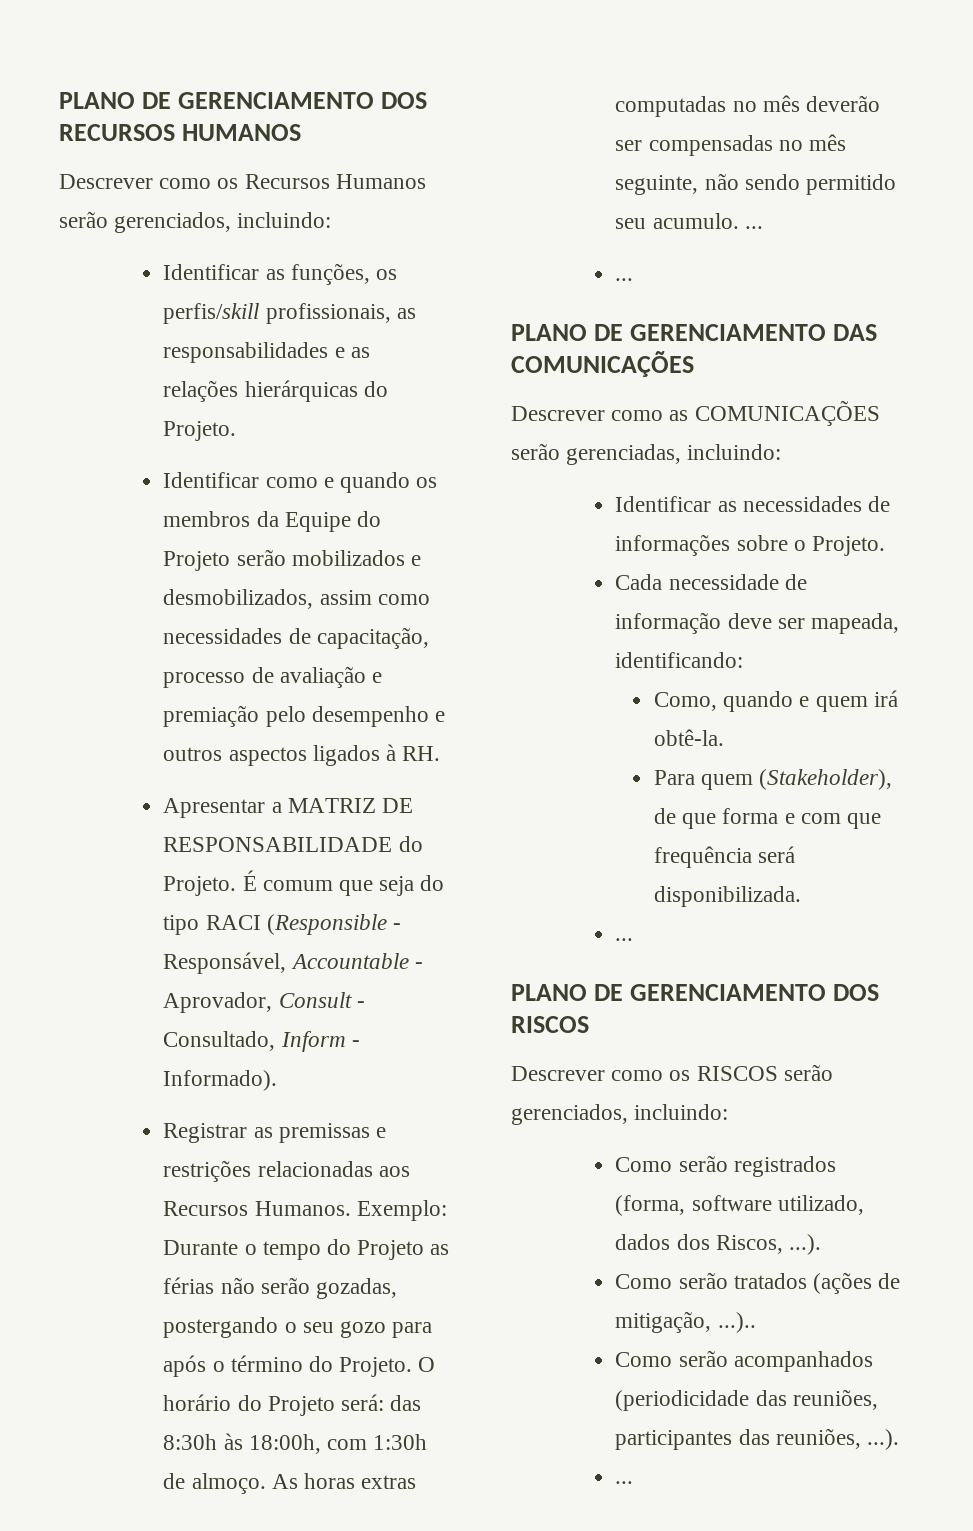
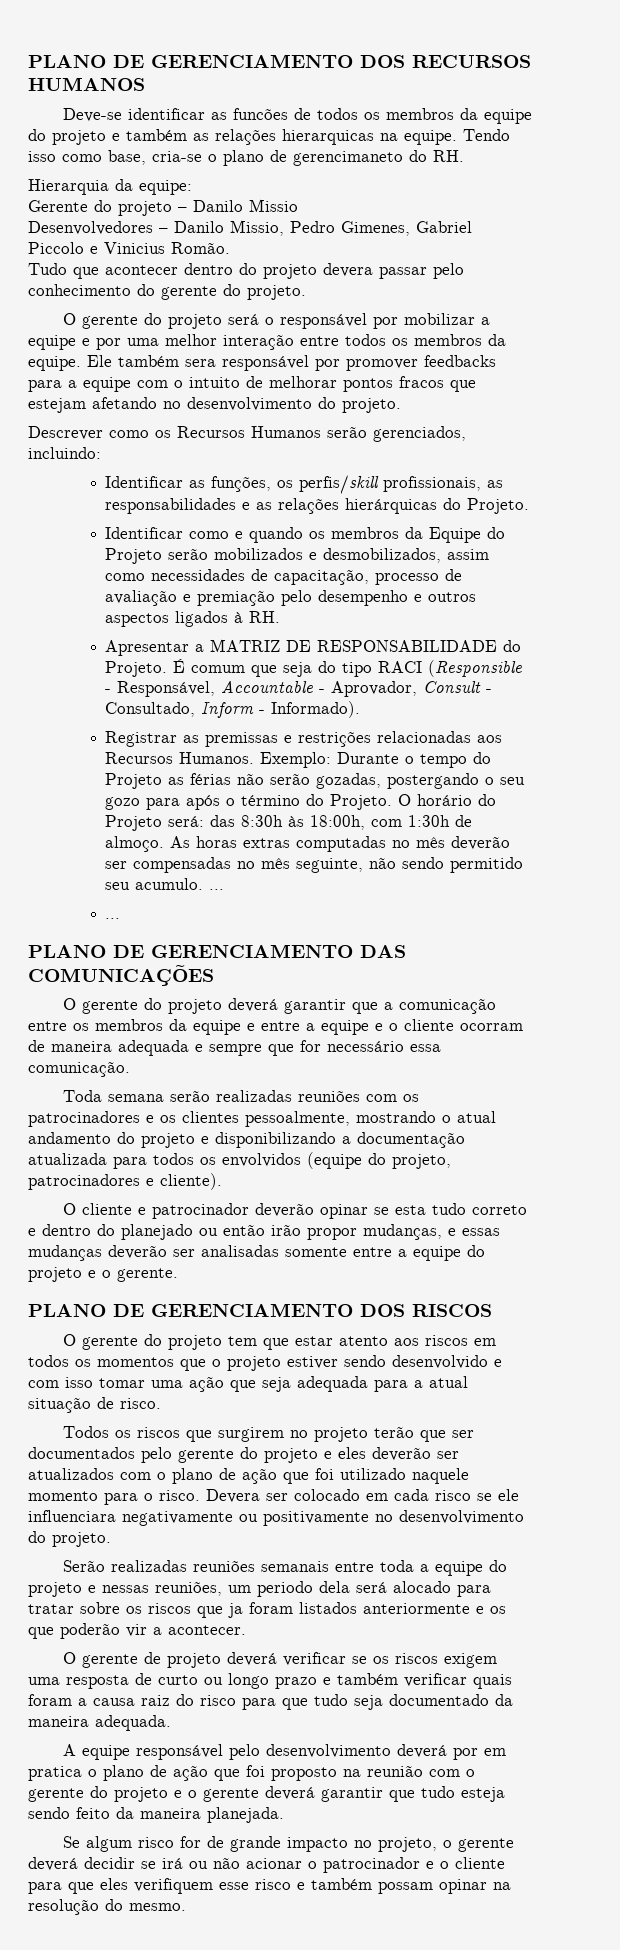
(301, 132) none -> [62,108,532,124] [28,129,510,145] [28,150,464,166] [28,179,192,195] [28,199,298,216] [28,220,472,236] [28,242,230,254] [28,263,464,279] [28,284,306,300] [62,313,490,329] [28,334,506,350] [28,355,496,371] [28,376,476,392] [28,397,401,413] // Deve-se identificar as funcões de todos os membros da equipe do projeto e também as relações hierarquicas na equipe. Tendo isso como base, cria-se o plano de gerencimaneto do RH. // Hierarquia da equipe: // Gerente do projeto – Danilo Missio // Desenvolvedores – Danilo Missio, Pedro Gimenes, Gabriel Piccolo e Vinicius Romão. // Tudo que acontecer dentro do projeto devera passar pelo conhecimento do gerente do projeto. // O gerente do projeto será o responsável por mobilizar a equipe e por uma melhor interação entre todos os membros da equipe. Ele também sera responsável por promover feedbacks para a equipe com o intuito de melhorar pontos fracos que estejam afetando no desenvolvimento do projeto.
[511,400,880,426] [511,443,782,465] [615,496,891,512] [615,534,886,556] [615,574,807,590] [615,612,900,634] [615,652,744,668] [653,690,898,712] [653,729,724,746] [653,769,893,790] [653,808,881,829] [653,846,796,868] [653,886,801,907] [615,938,634,941] Descrever como as COMUNICAÇÕES serão gerenciadas, incluindo: // Identificar as necessidades de informações sobre o Projeto. // Cada necessidade de informação deve ser mapeada, identificando: // Como, quando e quem irá obtê-la. // Para quem (Stakeholder), de que forma e com que frequência será disponibilizada. // ... -> [62,998,496,1014] [28,1019,523,1035] [28,1040,441,1056] [28,1061,130,1077] [62,1090,419,1102] [28,1111,496,1127] [28,1132,465,1148] [28,1152,451,1169] [28,1173,222,1190] [62,1203,527,1219] [28,1224,500,1240] [28,1245,485,1261] [28,1267,178,1282] O gerente do projeto deverá garantir que a comunicação entre os membros da equipe e entre a equipe e o cliente ocorram de maneira adequada e sempre que for necessário essa comunicação. // Toda semana serão realizadas reuniões com os patrocinadores e os clientes pessoalmente, mostrando o atual andamento do projeto e disponibilizando a documentação atualizada para todos os envolvidos (equipe do projeto, patrocinadores e cliente). // O cliente e patrocinador deverão opinar se esta tudo correto e dentro do planejado ou então irão propor mudanças, e essas mudanças deverão ser analisadas somente entre a equipe do projeto e o gerente.
[511,1064,833,1081] [511,1104,729,1125] [615,1155,836,1177] [615,1195,864,1216] [615,1234,822,1255] [615,1272,901,1294] [615,1311,756,1333] [615,1350,873,1372] [615,1389,878,1411] [615,1428,900,1450] [615,1481,634,1484] Descrever como os RISCOS serão gerenciados, incluindo: // Como serão registrados (forma, software utilizado, dados dos Riscos, ...). // Como serão tratados (ações de mitigação, ...).. // Como serão acompanhados (periodicidade das reuniões, participantes das reuniões, ...). // ... -> [62,1334,496,1350] [28,1355,502,1371] [28,1376,468,1392] [28,1397,161,1413] [62,1426,474,1442] [28,1447,459,1463] [28,1468,469,1484] [28,1489,519,1505] [28,1510,524,1526] [28,1531,111,1547] [62,1560,507,1576] [28,1581,491,1597] [28,1602,506,1618] [28,1623,246,1639] [62,1652,497,1668] [28,1673,512,1689] [28,1694,513,1710] [28,1715,171,1731] [62,1744,506,1760] [28,1765,475,1781] [28,1786,505,1802] [28,1807,284,1823] [62,1836,514,1852] [28,1857,505,1873] [28,1878,511,1894] [28,1899,186,1915] O gerente do projeto tem que estar atento aos riscos em todos os momentos que o projeto estiver sendo desenvolvido e com isso tomar uma ação que seja adequada para a atual situação de risco. // Todos os riscos que surgirem no projeto terão que ser documentados pelo gerente do projeto e eles deverão ser atualizados com o plano de ação que foi utilizado naquele momento para o risco. Devera ser colocado em cada risco se ele influenciara negativamente ou positivamente no desenvolvimento do projeto. // Serão realizadas reuniões semanais entre toda a equipe do projeto e nessas reuniões, um periodo dela será alocado para tratar sobre os riscos que ja foram listados anteriormente e os que poderão vir a acontecer. // O gerente de projeto deverá verificar se os riscos exigem uma resposta de curto ou longo prazo e também verificar quais foram a causa raiz do risco para que tudo seja documentado da maneira adequada. // A equipe responsável pelo desenvolvimento deverá por em pratica o plano de ação que foi proposto na reunião com o gerente do projeto e o gerente deverá garantir que tudo esteja sendo feito da maneira planejada. // Se algum risco for de grande impacto no projeto, o gerente deverá decidir se irá ou não acionar o patrocinador e o cliente para que eles verifiquem esse risco e também possam opinar na resolução do mesmo.

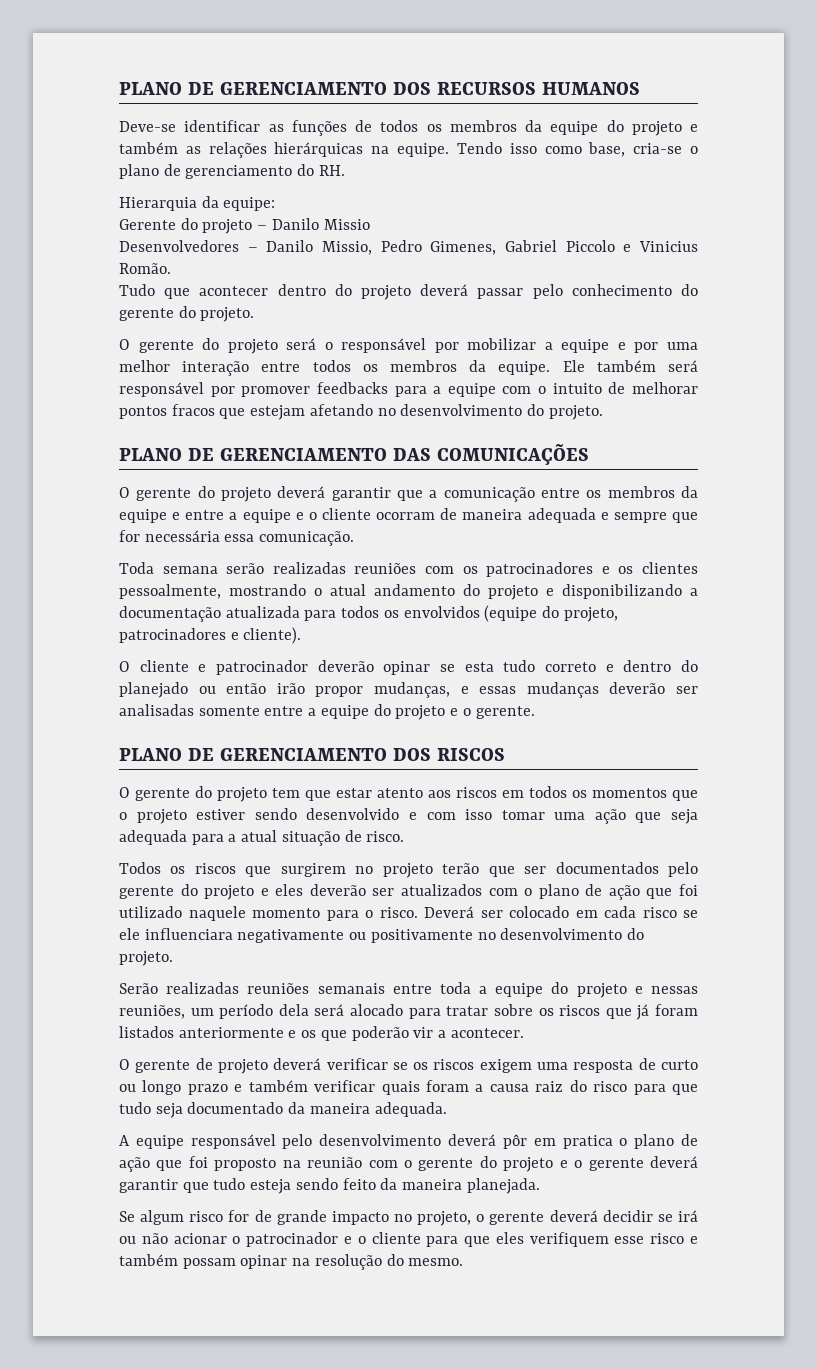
[232,108,288,120] funcões -> [291,120,347,136] funções
[282,129,374,145] hierarquicas -> [274,142,364,157] hierárquicas
[293,151,403,166] gerencimaneto -> [185,165,293,179] gerenciamento
[323,263,373,277] devera -> [420,284,469,296] deverá
[185,359,216,367] sera -> [668,360,698,372] será
[28,426,466,442] [28,447,101,459] [105,475,504,494] [105,498,530,514] [105,527,506,543] [105,548,490,564] [105,569,463,585] [105,590,477,606] [105,611,281,627] [105,639,522,656] [105,659,523,677] [105,681,493,697] [105,701,361,718] [105,731,503,747] [105,752,492,768] [105,773,526,789] [105,794,497,810] [105,815,473,831] [105,836,511,852] [105,857,524,873] [105,878,225,890] [105,918,121,919] // Descrever como os Recursos Humanos serão gerenciados, incluindo: // Identificar as funções, os perfis/skill profissionais, as responsabilidades e as relações hierárquicas do Projeto. // Identificar como e quando os membros da Equipe do Projeto serão mobilizados e desmobilizados, assim como necessidades de capacitação, processo de avaliação e premiação pelo desempenho e outros aspectos ligados à RH. // Apresentar a MATRIZ DE RESPONSABILIDADE do Projeto. É comum que seja do tipo RACI (Responsible - Responsável, Accountable - Aprovador, Consult - Consultado, Inform - Informado). // Registrar as premissas e restrições relacionadas aos Recursos Humanos. Exemplo: Durante o tempo do Projeto as férias não serão gozadas, postergando o seu gozo para após o término do Projeto. O horário do Projeto será: das 8:30h às 18:00h, com 1:30h de almoço. As horas extras computadas no mês deverão ser compensadas no mês seguinte, não sendo permitido seu acumulo. ... // ... -> (603, 412) none
[327,1041,404,1052] necessário -> [144,530,220,542] necessária
[206,1489,260,1503] Devera -> [424,906,474,918] Deverá
[257,1581,313,1597] periodo -> [219,1004,274,1019] período
[228,1603,243,1618] ja -> [636,1004,650,1020] já
[452,1748,478,1760] por -> [502,1134,527,1149] pôr

